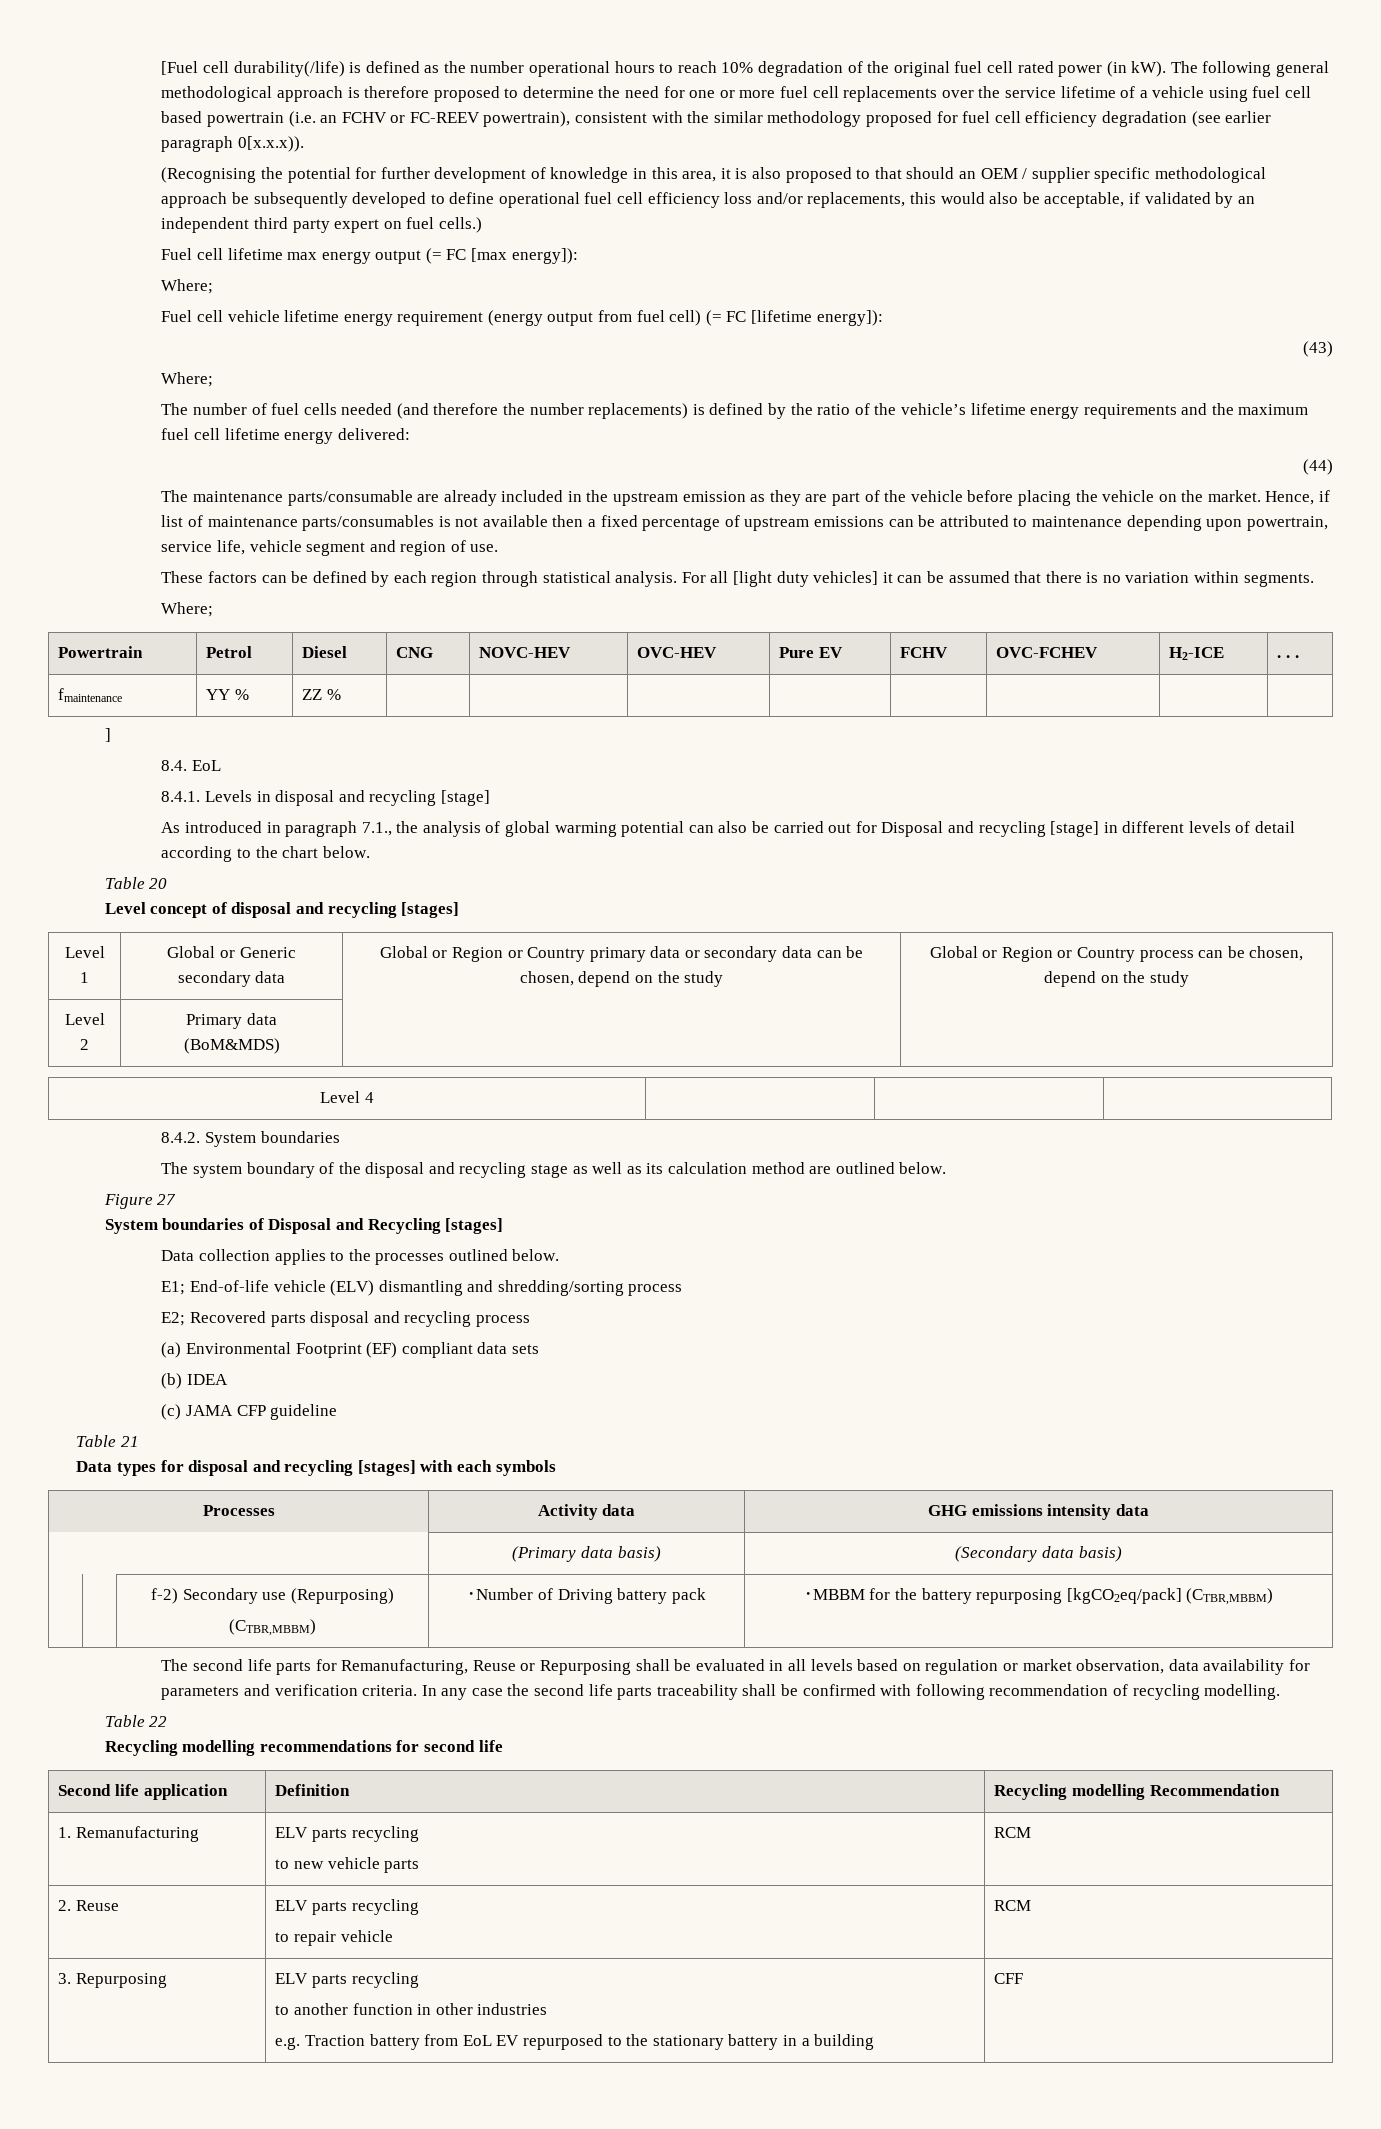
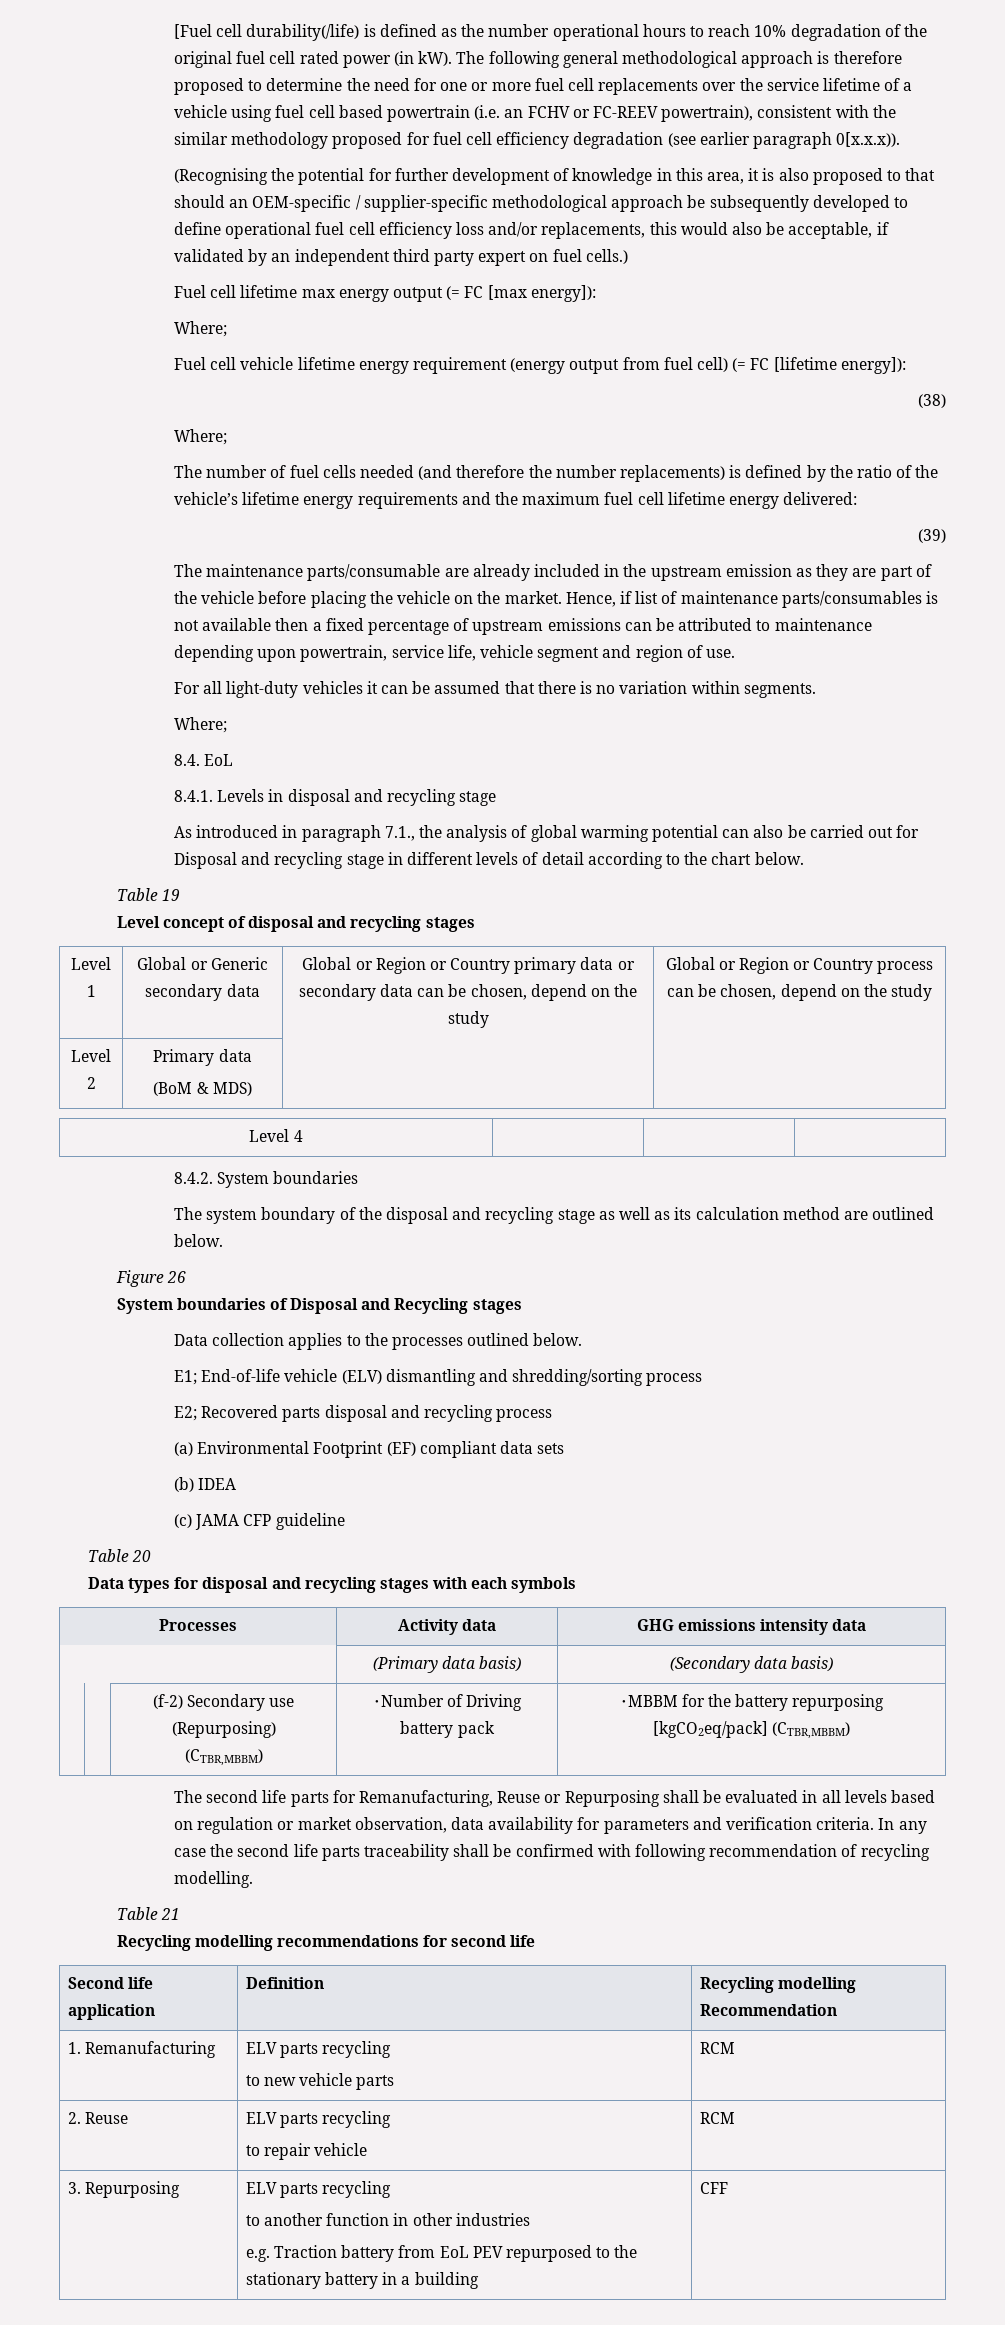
[980,167,1151,183] OEM / supplier specific -> [252,195,488,212] OEM-specific / supplier-specific
[1303,341,1333,357] (43) -> [918,394,946,408] (38)
[1303,459,1333,475] (44) -> [918,529,946,543] (39)
[161,571,879,587] These factors can be defined by each region through statistical analysis. For all [light duty vehicles] -> [174,681,363,698] For all light-duty vehicles
[58,646,144,658] [206,646,253,658] [302,646,348,658] [396,647,434,658] [479,647,572,658] [637,647,718,658] [779,647,844,658] [900,647,949,658] [996,647,1099,658] [1169,647,1225,660] [1277,655,1299,658] [58,688,123,702] [206,689,250,700] [302,689,342,700] [104,728,111,742] // Powertrain | Petrol | Diesel | CNG | NOVC-HEV | OVC-HEV | Pure EV | FCHV | OVC-FCHEV | H2-ICE | . . . // fmaintenance | YY % | ZZ % | | | | | | | | // ] -> (228, 725) none
[440,790,490,806] [stage] -> [459,791,497,806] stage
[1050,821,1100,837] [stage] -> [346,854,384,869] stage
[149,878,168,889] 20 -> [161,889,180,901] 19
[401,902,460,918] [stages] -> [425,917,475,932] stages
[183,1038,280,1054] (BoM&MDS) -> [153,1082,252,1096] (BoM & MDS)
[157,1194,177,1205] 27 -> [166,1271,186,1283] 26
[445,1218,504,1234] [stages] -> [472,1299,522,1314] stages
[120,1436,139,1447] 21 -> [131,1550,151,1562] 20
[357,1460,416,1476] [stages] -> [379,1578,429,1593] stages
[151,1588,179,1604] f-2) -> [152,1694,183,1709] (f-2)
[149,1716,168,1727] 22 -> [160,1908,180,1920] 21
[496,2035,520,2046] EV -> [472,2246,503,2258] PEV

